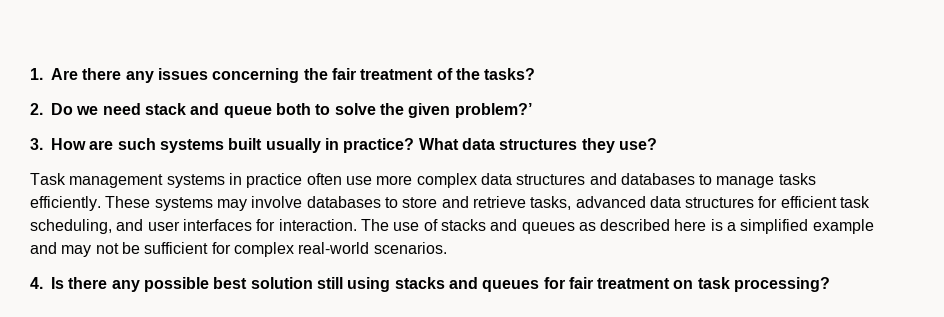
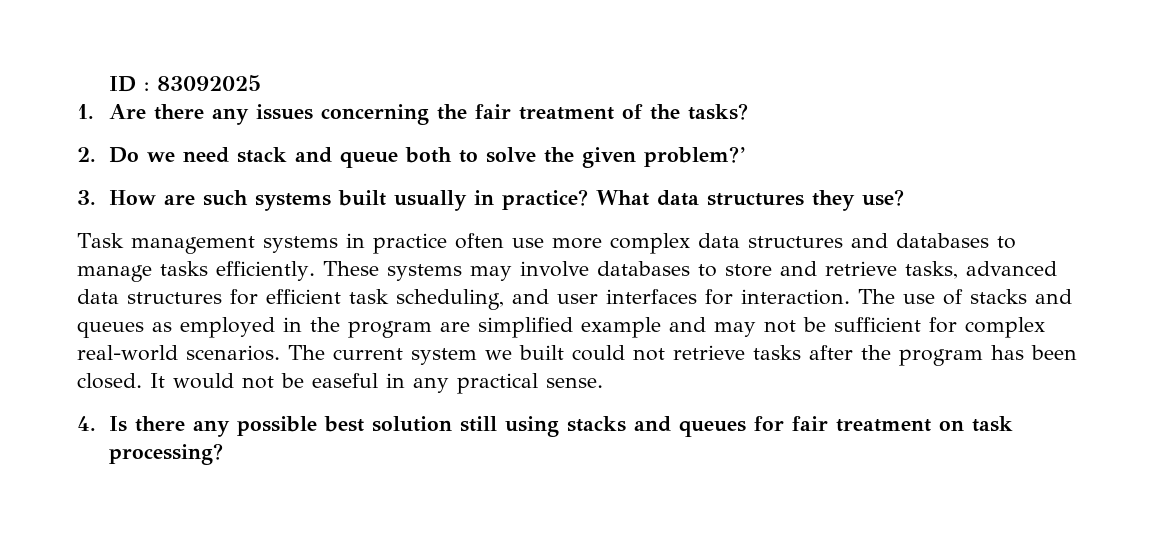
(30, 74) none -> [108,75,261,92] ID : 83092025 //
[600,219,737,231] described here is a -> [180,317,470,338] employed in the program are
(447, 248) none -> [288,345,1077,366] [77,373,603,394] The current system we built could not retrieve tasks after the program has been closed. It would not be easeful in any practical sense.

